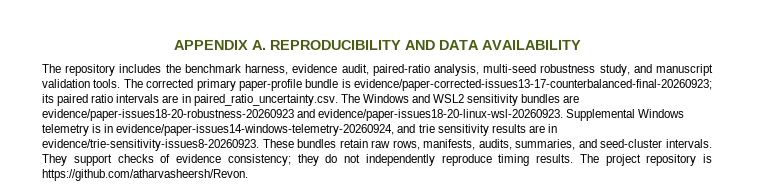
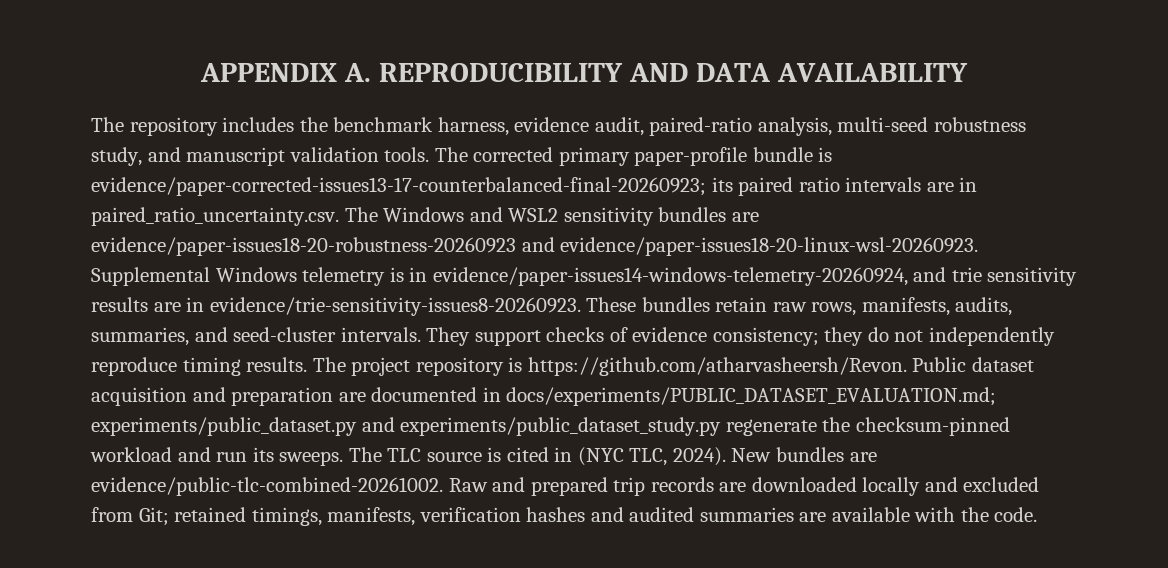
(248, 175) none -> [912,357,1034,372] [91,387,997,406] [91,417,1010,436] [90,447,877,466] [91,477,1040,496] [91,507,1038,526] Public dataset acquisition and preparation are documented in docs/experiments/PUBLIC_DATASET_EVALUATION.md; experiments/public_dataset.py and experiments/public_dataset_study.py regenerate the checksum-pinned workload and run its sweeps. The TLC source is cited in (NYC TLC, 2024). New bundles are evidence/public-tlc-combined-20261002. Raw and prepared trip records are downloaded locally and excluded from Git; retained timings, manifests, verification hashes and audited summaries are available with the code.

